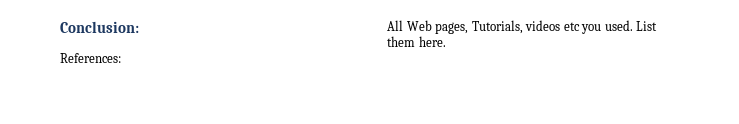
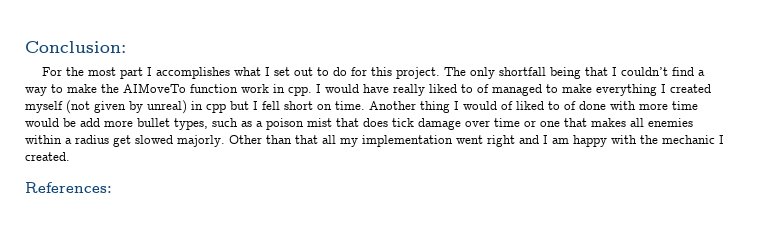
[60,53,121,63] [387,20,658,34] [387,36,446,47] References: // All Web pages, Tutorials, videos etc you used. List them here. -> [42,67,706,79] [25,83,711,96] [25,100,698,114] [25,118,693,130] [25,135,724,147] [25,152,70,161] [25,182,112,193] For the most part I accomplishes what I set out to do for this project. The only shortfall being that I couldn’t find a way to make the AIMoveTo function work in cpp. I would have really liked to of managed to make everything I created myself (not given by unreal) in cpp but I fell short on time. Another thing I would of liked to of done with more time would be add more bullet types, such as a poison mist that does tick damage over time or one that makes all enemies within a radius get slowed majorly. Other than that all my implementation went right and I am happy with the mechanic I created. // References:

